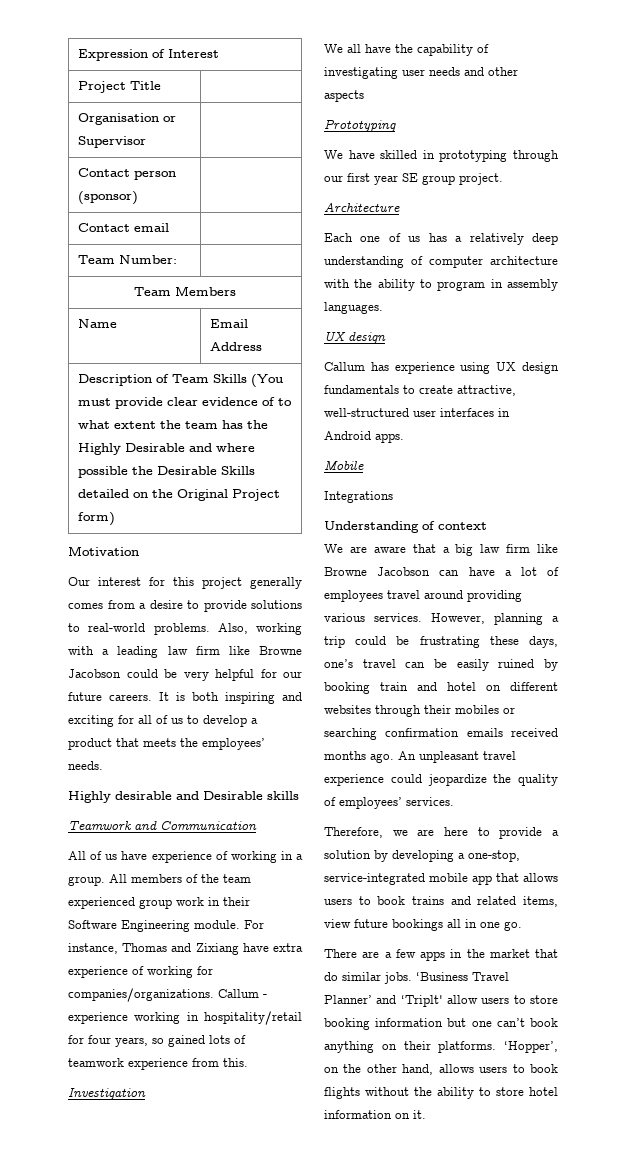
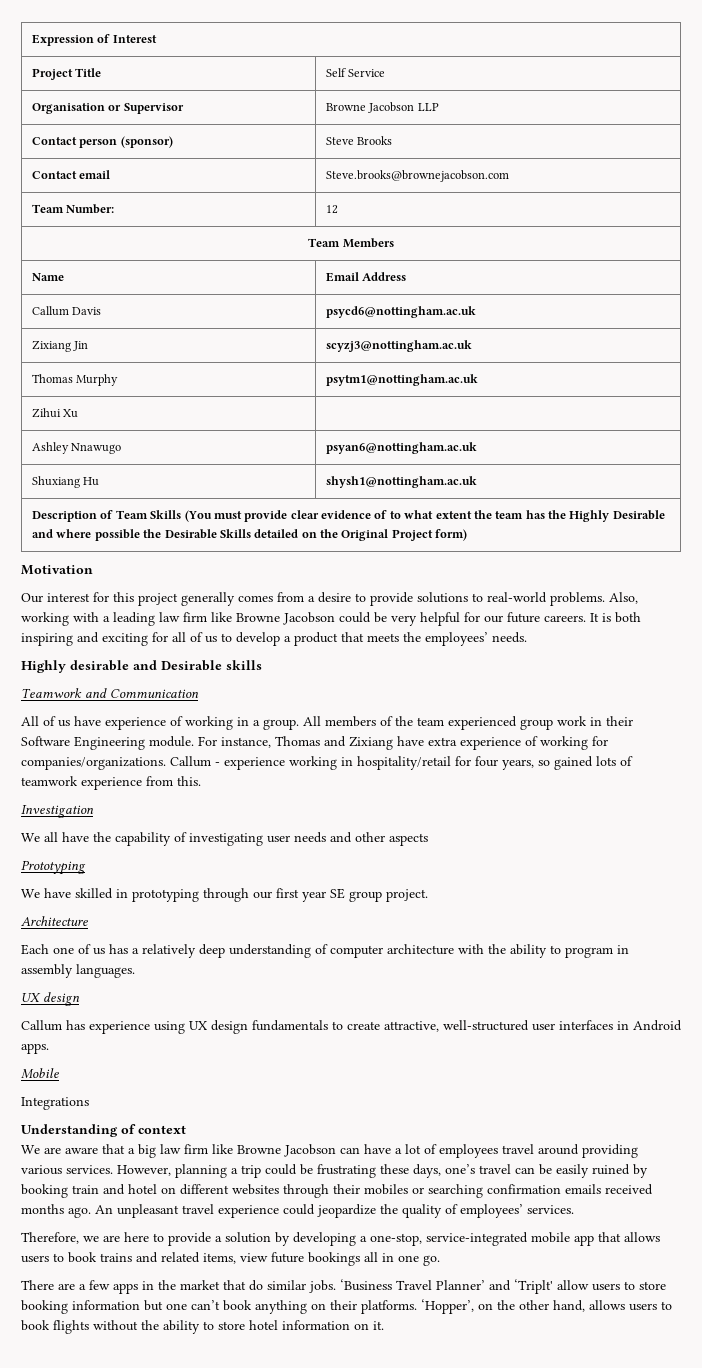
(161, 85) none -> [326,68,386,77] Self Service
(146, 142) none -> [326,102,439,113] Browne Jacobson LLP
(138, 198) none -> [326,136,393,145] Steve Brooks
(169, 227) none -> [326,170,510,182] Steve.brooks@brownejacobson.com
(177, 259) none -> [326,205,339,214] 12
(262, 346) none -> [32,306,102,316] [326,306,477,318] [32,340,89,352] [326,340,473,352] [32,374,119,386] [326,374,479,386] [32,408,79,418] [32,442,122,454] [326,442,478,454] [32,476,100,488] [326,476,478,488] // Callum Davis | psycd6@nottingham.ac.uk // Zixiang Jin | scyzj3@nottingham.ac.uk // Thomas Murphy | psytm1@nottingham.ac.uk // Zihui Xu | // Ashley Nnawugo | psyan6@nottingham.ac.uk // Shuxiang Hu | shysh1@nottingham.ac.uk

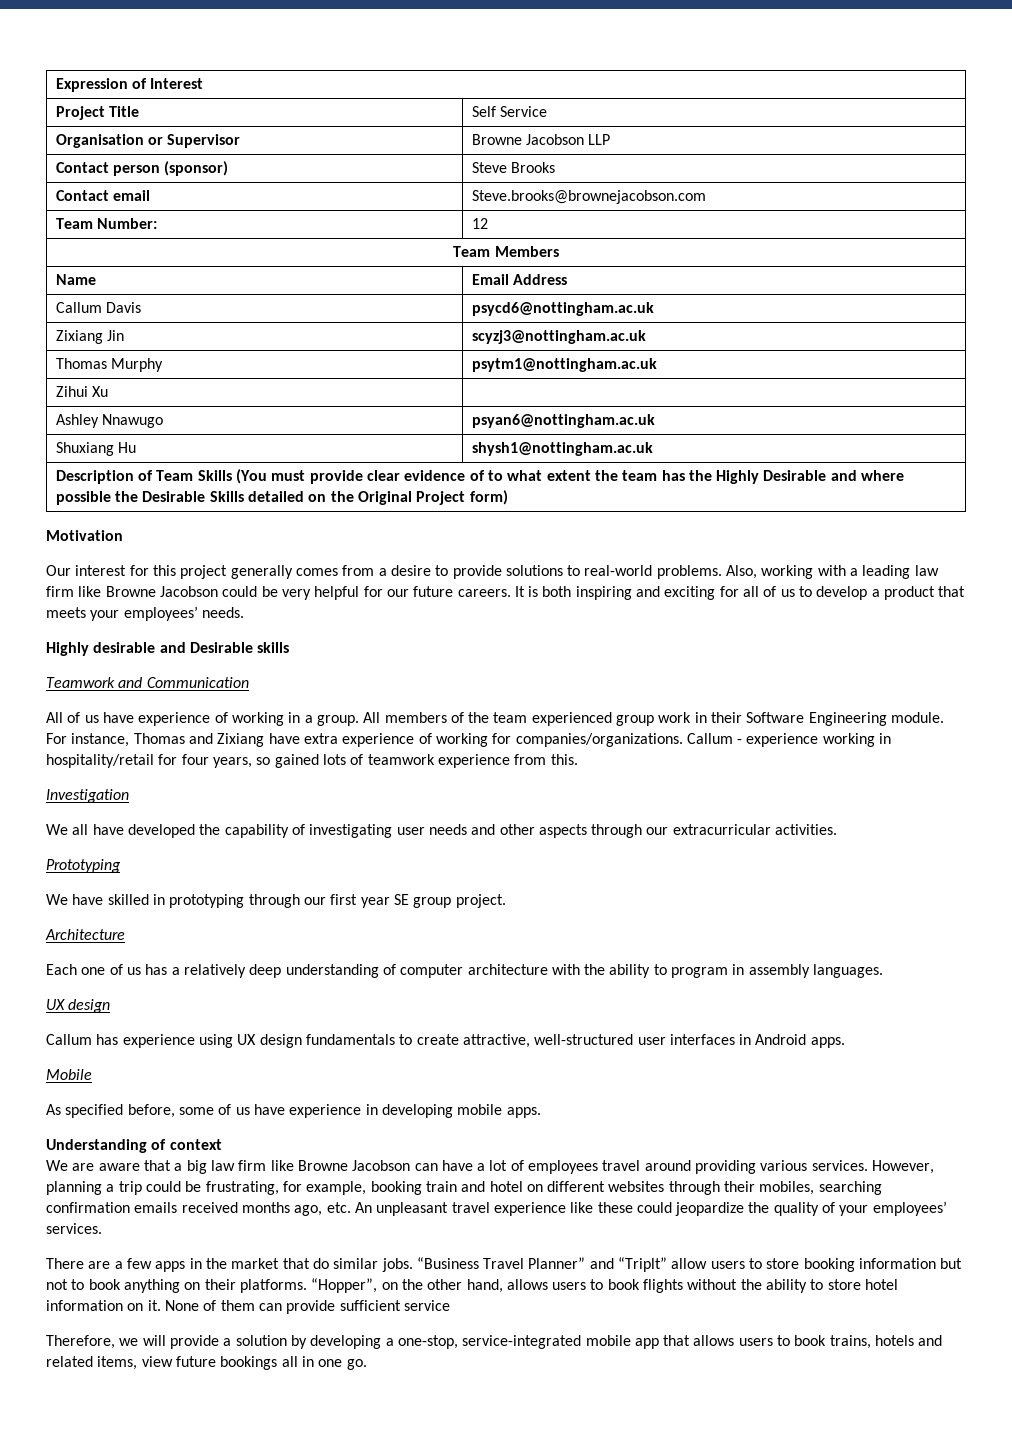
[403,632,421,642] the -> [90,610,120,621] your
(89, 837) none -> [127,824,195,838] developed
(428, 839) none -> [591,824,838,838] through our extracurricular activities.
[21,1097,89,1110] Integrations -> [46,1104,541,1118] As specified before, some of us have experience in developing mobile apps.
[317,1164,648,1178] frustrating these days, one’s travel can be easily ruined by -> [205,1181,367,1195] frustrating, for example,
[364,1184,424,1195] mobiles or -> [759,1181,815,1195] mobiles,
[68,1207,91,1218] ago. -> [294,1202,351,1216] ago, etc.
(279, 1211) none -> [570,1202,633,1213] like these
(458, 1209) none -> [839,1205,869,1216] your
[21,1232,660,1246] [21,1252,440,1266] // Therefore, we are here to provide a solution by developing a one-stop, service-integrated mobile app that allows users to book trains and related items, view future bookings all in one go. -> (102, 1228) none
[340,1279,553,1294] ‘Business Travel Planner’ and ‘Triplt' -> [416,1257,668,1272] “Business Travel Planner” and “Triplt”
[166,1300,220,1310] one can’t -> [46,1279,85,1290] not to
[421,1299,474,1314] ‘Hopper’, -> [311,1278,378,1293] “Hopper”,
(384, 1325) none -> [164,1300,450,1314] [46,1335,943,1349] [46,1356,367,1370] None of them can provide sufficient service // Therefore, we will provide a solution by developing a one-stop, service-integrated mobile app that allows users to book trains, hotels and related items, view future bookings all in one go.

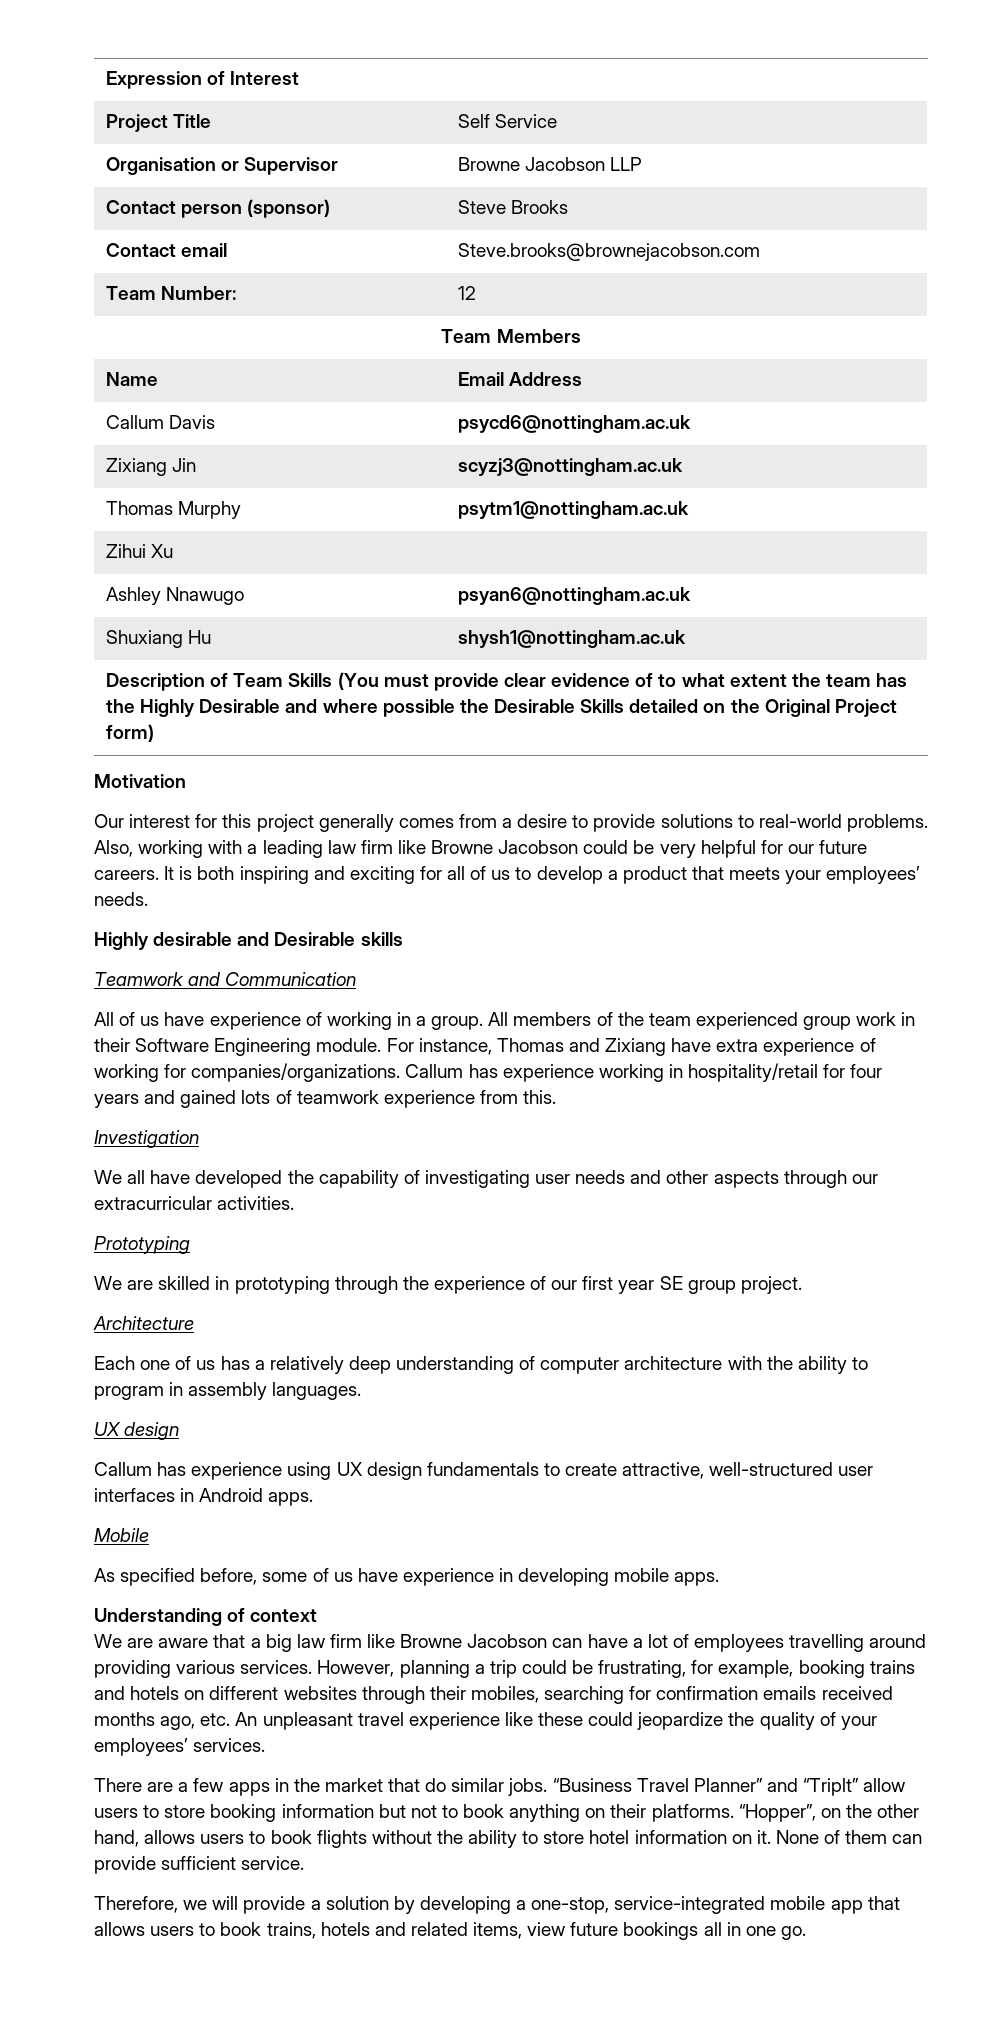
[737,739,743,744] - -> [468,1064,498,1078] has
[212,757,271,768] years, so -> [94,1090,176,1108] years and
[72,894,104,905] have -> [127,1280,154,1290] are
(300, 901) none -> [402,1276,547,1294] the experience of
[602,1160,641,1171] travel -> [789,1634,865,1652] travelling
[425,1181,523,1192] train and hotel -> [869,1660,915,1674] [94,1686,180,1700] trains and hotels
(882, 1188) none -> [629,1686,652,1700] for
[403,1300,450,1311] service -> [241,1856,305,1870] service.

